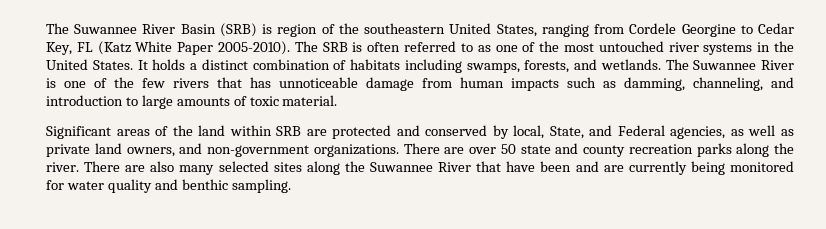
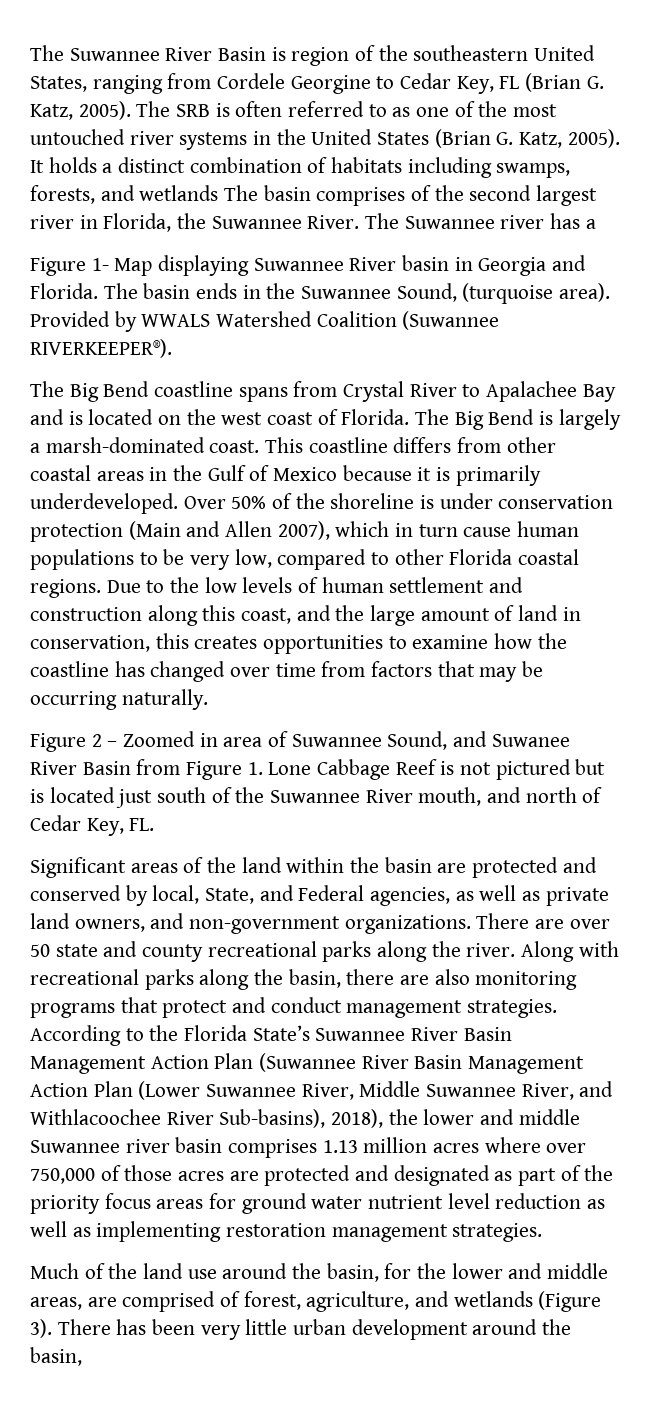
[219,23,257,37] (SRB) -> (267, 54) none
[97,41,291,55] (Katz White Paper 2005-2010). -> [525,73,604,92] [30,101,131,120] (Brian G. Katz, 2005).
[92,60,133,70] States. -> [377,129,620,148] States (Brian G. Katz, 2005).
[600,59,794,70] [46,77,794,91] [46,95,338,109] wetlands. The Suwannee River is one of the few rivers that has unnoticeable damage from human impacts such as damming, channeling, and introduction to large amounts of toxic material. -> [139,185,598,206] [30,213,596,232] [30,255,587,276] [30,283,611,304] [30,311,500,332] [30,339,172,358] [30,381,616,402] [30,409,621,430] [30,437,556,453] [30,465,541,486] [30,493,614,514] [30,521,580,542] [30,549,580,570] [30,577,524,598] [30,605,581,626] [30,633,567,654] [30,661,544,682] [30,689,208,710] [30,731,570,752] [30,759,606,780] [30,787,603,808] [30,815,155,836] wetlands The basin comprises of the second largest river in Florida, the Suwannee River. The Suwannee river has a // Figure 1- Map displaying Suwannee River basin in Georgia and Florida. The basin ends in the Suwannee Sound, (turquoise area). Provided by WWALS Watershed Coalition (Suwannee RIVERKEEPER®). // The Big Bend coastline spans from Crystal River to Apalachee Bay and is located on the west coast of Florida. The Big Bend is largely a marsh-dominated coast. This coastline differs from other coastal areas in the Gulf of Mexico because it is primarily underdeveloped. Over 50% of the shoreline is under conservation protection (Main and Allen 2007), which in turn cause human populations to be very low, compared to other Florida coastal regions. Due to the low levels of human settlement and construction along this coast, and the large amount of land in conservation, this creates opportunities to examine how the coastline has changed over time from factors that may be occurring naturally. // Figure 2 – Zoomed in area of Suwannee Sound, and Suwanee River Basin from Figure 1. Lone Cabbage Reef is not pictured but is located just south of the Suwannee River mouth, and north of Cedar Key, FL.
[276,126,302,136] SRB -> [350,857,432,873] the basin
[628,144,693,154] recreation -> [207,941,317,957] recreational
[84,161,794,175] [46,179,291,193] There are also many selected sites along the Suwannee River that have been and are currently being monitored for water quality and benthic sampling. -> [521,941,619,962] [30,969,578,990] [30,997,558,1018] [30,1025,512,1046] [30,1053,585,1074] [30,1081,614,1100] [30,1109,580,1128] [30,1137,587,1158] [30,1165,614,1186] [30,1193,606,1214] [30,1221,543,1242] [30,1263,609,1282] [30,1291,602,1312] [30,1319,572,1340] [30,1347,82,1366] Along with recreational parks along the basin, there are also monitoring programs that protect and conduct management strategies. According to the Florida State’s Suwannee River Basin Management Action Plan (Suwannee River Basin Management Action Plan (Lower Suwannee River, Middle Suwannee River, and Withlacoochee River Sub-basins), 2018), the lower and middle Suwannee river basin comprises 1.13 million acres where over 750,000 of those acres are protected and designated as part of the priority focus areas for ground water nutrient level reduction as well as implementing restoration management strategies. // Much of the land use around the basin, for the lower and middle areas, are comprised of forest, agriculture, and wetlands (Figure 3). There has been very little urban development around the basin,

